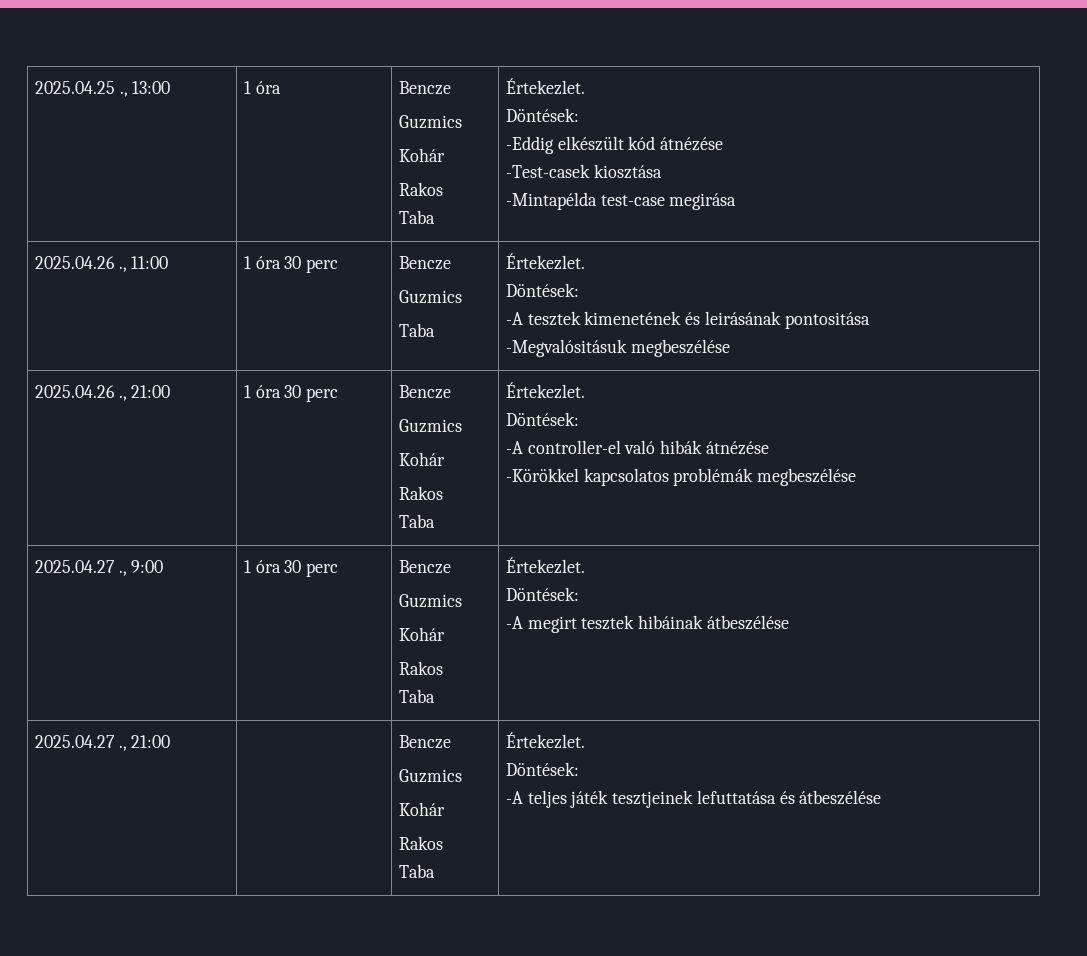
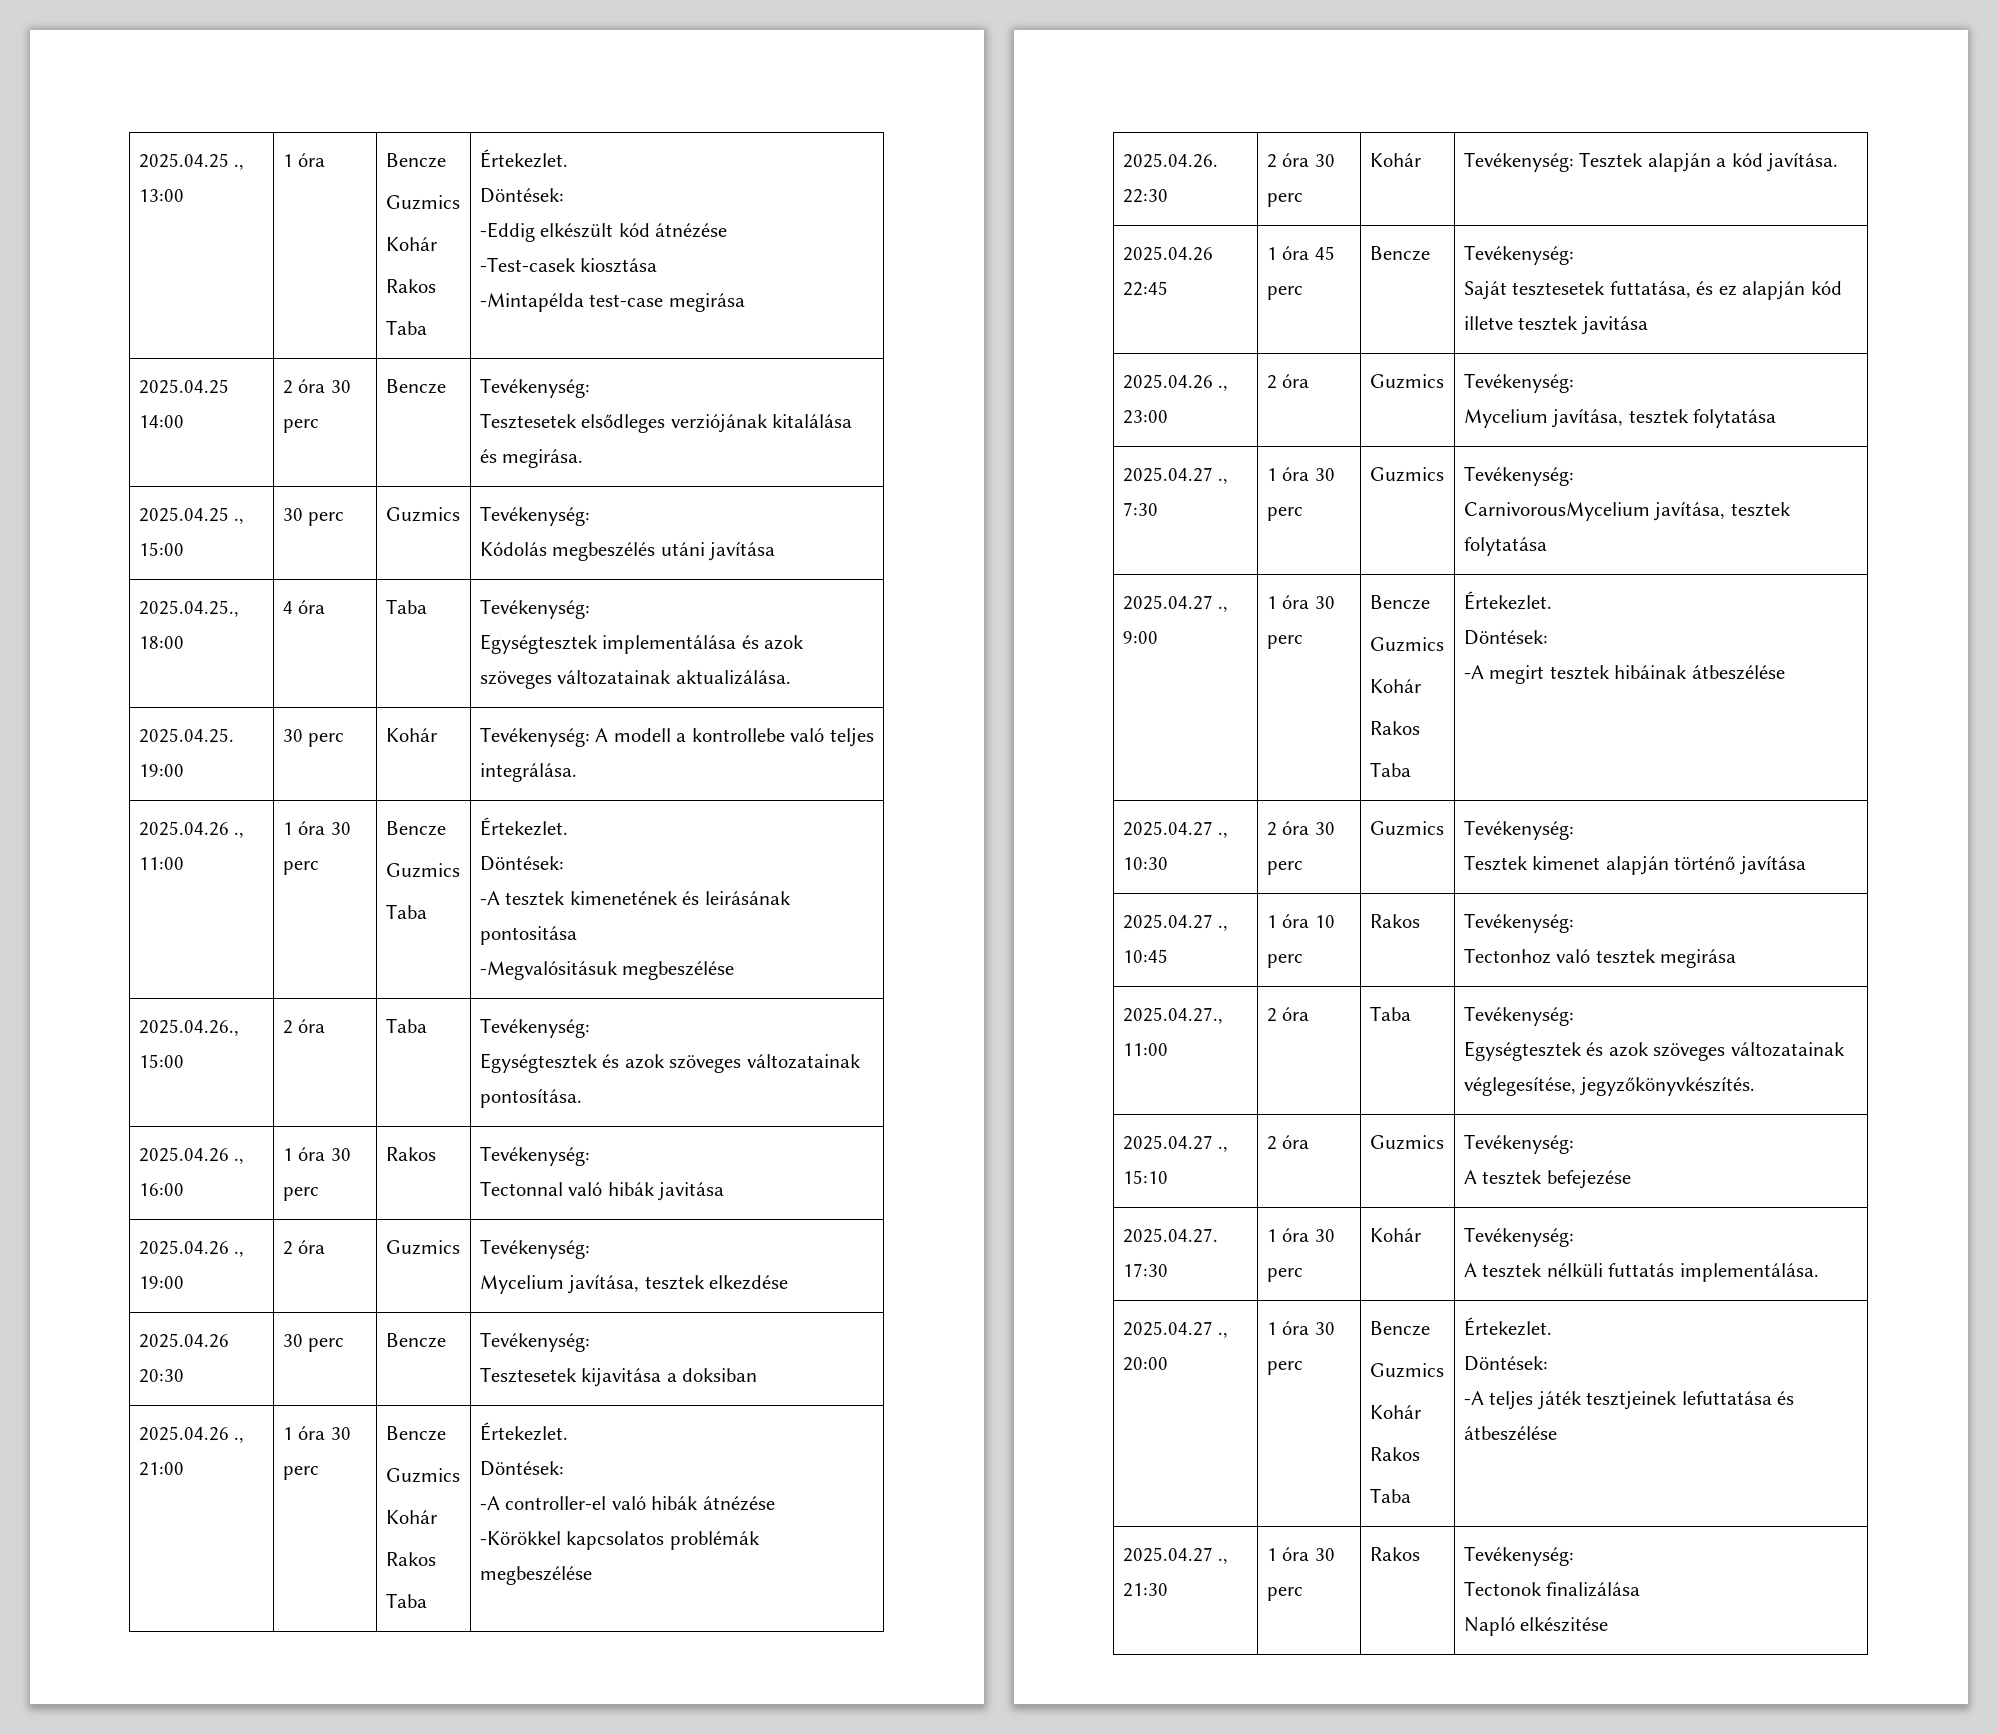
(737, 201) none -> [138,379,229,394] [138,415,184,428] [282,379,351,394] [282,419,319,433] [385,379,446,394] [479,378,590,398] [479,413,853,433] [479,449,584,468] [138,507,245,524] [138,542,184,556] [282,508,345,526] [385,507,460,522] [479,506,590,526] [479,542,776,561] [138,600,239,617] [138,636,184,649] [282,600,326,614] [385,599,427,614] [479,599,590,619] [479,634,805,654] [479,670,791,689] [138,728,234,743] [138,764,184,777] [282,729,345,747] [385,728,437,742] [479,727,874,747] [479,763,577,782] // 2025.04.25 14:00 | 2 óra 30 perc | Bencze | Tevékenység: // Tesztesetek elsődleges verziójának kitalálása és megirása. // 2025.04.25 ., 15:00 | 30 perc | Guzmics | Tevékenység: // Kódolás megbeszélés utáni javítása // 2025.04.25., 18:00 | 4 óra | Taba | Tevékenység: // Egységtesztek implementálása és azok szöveges változatainak aktualizálása. // 2025.04.25. 19:00 | 30 perc | Kohár | Tevékenység: A modell a kontrollebe való teljes integrálása.
(730, 348) none -> [138,1019,239,1036] [138,1054,184,1068] [282,1019,326,1034] [385,1018,427,1033] [479,1018,590,1038] [479,1053,861,1073] [479,1089,582,1108] [138,1147,245,1164] [138,1183,184,1196] [282,1147,351,1161] [282,1187,319,1201] [385,1147,436,1161] [479,1146,590,1166] [479,1181,725,1201] [138,1240,245,1257] [138,1276,184,1289] [282,1240,326,1255] [385,1240,460,1255] [479,1239,590,1259] [479,1275,789,1294] [138,1333,229,1348] [138,1369,184,1383] [282,1334,345,1352] [385,1333,446,1348] [479,1332,590,1352] [479,1367,758,1387] // 2025.04.26., 15:00 | 2 óra | Taba | Tevékenység: // Egységtesztek és azok szöveges változatainak pontosítása. // 2025.04.26 ., 16:00 | 1 óra 30 perc | Rakos | Tevékenység: // Tectonnal való hibák javitása // 2025.04.26 ., 19:00 | 2 óra | Guzmics | Tevékenység: // Mycelium javítása, tesztek elkezdése // 2025.04.26 20:30 | 30 perc | Bencze | Tevékenység: // Tesztesetek kijavitása a doksiban
(857, 477) none -> [1122,153,1218,168] [1122,189,1168,203] [1266,153,1335,168] [1266,193,1303,207] [1369,153,1421,167] [1463,152,1839,172] [1122,246,1213,261] [1122,281,1168,296] [1266,246,1335,260] [1266,286,1303,300] [1369,246,1430,261] [1463,245,1574,265] [1463,281,1842,300] [1463,316,1648,335] [1122,374,1229,391] [1122,410,1168,424] [1266,374,1310,389] [1369,374,1444,389] [1463,373,1574,393] [1463,409,1777,428] [1122,467,1229,484] [1122,502,1158,516] [1266,467,1335,481] [1266,507,1303,521] [1369,467,1444,482] [1463,466,1574,486] [1463,502,1791,521] [1463,537,1547,556] // 2025.04.26. 22:30 | 2 óra 30 perc | Kohár | Tevékenység: Tesztek alapján a kód javítása. // 2025.04.26 22:45 | 1 óra 45 perc | Bencze | Tevékenység: // Saját tesztesetek futtatása, és ez alapján kód illetve tesztek javitása // 2025.04.26 ., 23:00 | 2 óra | Guzmics | Tevékenység: // Mycelium javítása, tesztek folytatása // 2025.04.27 ., 7:30 | 1 óra 30 perc | Guzmics | Tevékenység: // CarnivorousMycelium javítása, tesztek folytatása
[131,735,171,748] 21:00 | -> [1122,857,1168,870] [1266,821,1335,836] [1266,861,1303,875] [1369,821,1444,836] [1463,820,1574,840] [1463,855,1806,875] [1122,914,1229,931] [1122,949,1168,963] [1266,914,1335,928] [1266,954,1303,968] [1369,914,1420,928] [1463,913,1574,933] [1463,948,1737,968] [1122,1007,1223,1024] [1122,1043,1168,1056] [1266,1007,1310,1022] [1369,1006,1411,1021] [1463,1006,1574,1026] [1463,1041,1845,1061] [1463,1077,1756,1096] [1122,1135,1229,1152] [1122,1170,1168,1184] [1266,1135,1310,1150] [1369,1135,1444,1150] [1463,1134,1574,1154] [1463,1170,1631,1189] [1122,1228,1218,1243] [1122,1263,1168,1277] [1266,1228,1335,1242] [1266,1268,1303,1282] [1369,1228,1421,1242] [1463,1227,1574,1247] [1463,1263,1819,1282] [1122,1321,1229,1338] [1122,1357,1168,1371] [1266,1321,1335,1335] [1266,1361,1303,1375] 10:30 | 2 óra 30 perc | Guzmics | Tevékenység: // Tesztek kimenet alapján történő javítása // 2025.04.27 ., 10:45 | 1 óra 10 perc | Rakos | Tevékenység: // Tectonhoz való tesztek megirása // 2025.04.27., 11:00 | 2 óra | Taba | Tevékenység: // Egységtesztek és azok szöveges változatainak véglegesítése, jegyzőkönyvkészítés. // 2025.04.27 ., 15:10 | 2 óra | Guzmics | Tevékenység: // A tesztek befejezése // 2025.04.27. 17:30 | 1 óra 30 perc | Kohár | Tevékenység: // A tesztek nélküli futtatás implementálása. // 2025.04.27 ., 20:00 | 1 óra 30 perc
(882, 797) none -> [1122,1547,1229,1564] [1122,1583,1168,1597] [1266,1547,1335,1561] [1266,1587,1303,1601] [1369,1547,1420,1561] [1463,1546,1574,1566] [1463,1581,1641,1597] [1463,1617,1609,1636] // 2025.04.27 ., 21:30 | 1 óra 30 perc | Rakos | Tevékenység: // Tectonok finalizálása // Napló elkészitése

